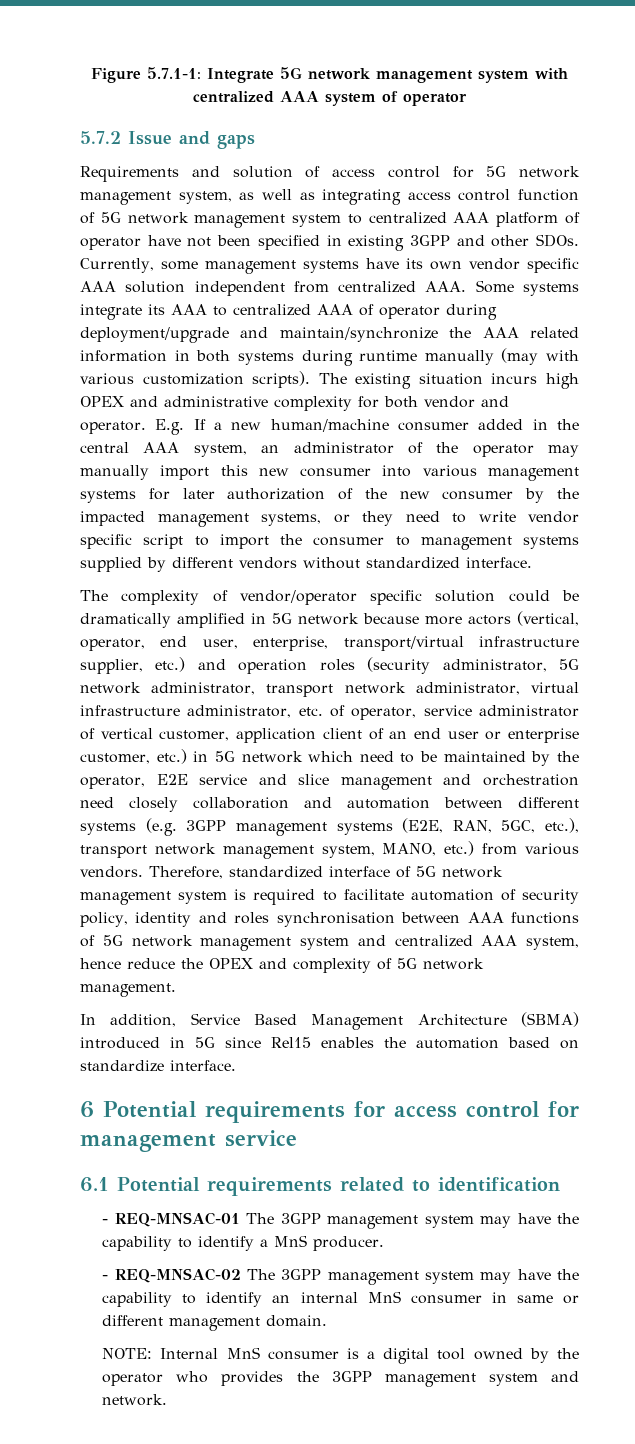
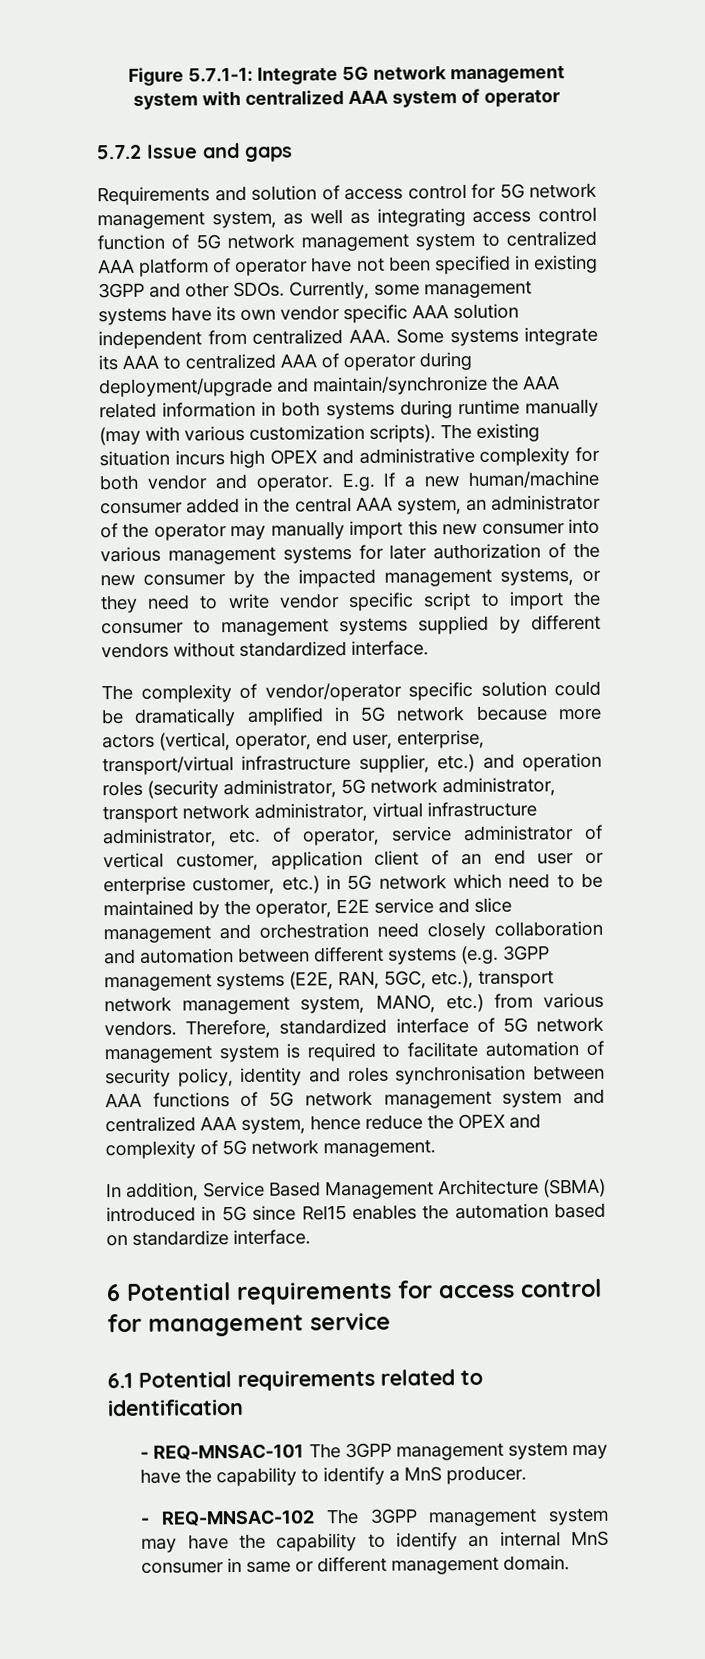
[114,1212,240,1227] REQ-MNSAC-01 -> [153,1443,305,1461] REQ-MNSAC-101
[114,1268,241,1283] REQ-MNSAC-02 -> [161,1509,316,1527] REQ-MNSAC-102
[102,1347,580,1364] [102,1371,579,1387] [102,1394,168,1406] // NOTE: Internal MnS consumer is a digital tool owned by the operator who provides the 3GPP management system and network. -> (571, 1563) none

